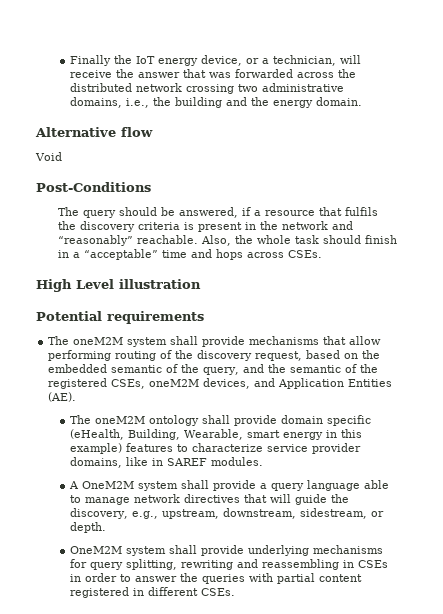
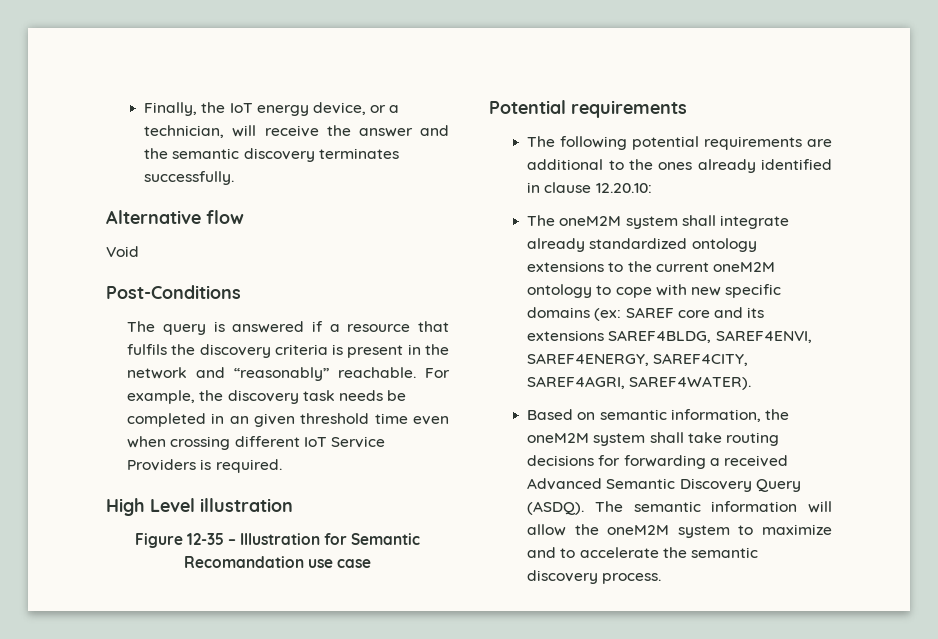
[69,55,111,66] Finally -> [144,102,198,116] Finally,
[182,69,356,78] [69,83,344,94] [69,97,362,108] that was forwarded across the distributed network crossing two administrative domains, i.e., the building and the energy domain. -> [419,125,449,136] [144,148,399,162] [144,171,235,185] and the semantic discovery terminates successfully.
[118,207,238,218] should be answered, -> [213,321,305,333] is answered
[200,235,397,246] [57,249,322,260] [36,279,201,292] [36,311,204,324] [48,336,382,347] [48,350,381,361] [48,364,379,375] [48,378,393,389] [48,392,77,402] [69,415,371,426] [69,429,362,440] [69,443,361,454] [69,457,263,468] [68,480,389,491] [69,494,349,505] [69,508,384,519] [69,522,106,533] [69,545,383,556] [69,559,388,570] [69,573,362,584] [69,587,235,598] Also, the whole task should finish in a “acceptable” time and hops across CSEs. // High Level illustration // Potential requirements // The oneM2M system shall provide mechanisms that allow performing routing of the discovery request, based on the embedded semantic of the query, and the semantic of the registered CSEs, oneM2M devices, and Application Entities (AE). // The oneM2M ontology shall provide domain specific (eHealth, Building, Wearable, smart energy in this example) features to characterize service provider domains, like in SAREF modules. // A OneM2M system shall provide a query language able to manage network directives that will guide the discovery, e.g., upstream, downstream, sidestream, or depth. // OneM2M system shall provide underlying mechanisms for query splitting, rewriting and reassembling in CSEs in order to answer the queries with partial content registered in different CSEs. -> [425,368,451,378] [127,390,407,404] [127,413,450,427] [127,436,385,450] [127,459,282,473] [106,498,293,516] [134,533,421,548] [183,556,372,568] [489,100,687,118] [527,136,832,150] [527,159,832,173] [527,182,652,193] [527,215,789,229] [527,238,757,252] [527,261,775,272] [527,284,782,298] [527,307,765,321] [527,330,812,343] [527,353,749,366] [527,376,752,390] [527,409,789,422] [527,432,779,446] [527,455,788,469] [527,478,801,492] [527,501,832,515] [527,524,832,538] [527,547,758,558] [527,570,662,584] For example, the discovery task needs be completed in an given threshold time even when crossing different IoT Service Providers is required. // High Level illustration // Figure 12-35 – Illustration for Semantic Recomandation use case // Potential requirements // The following potential requirements are additional to the ones already identified in clause 12.20.10: // The oneM2M system shall integrate already standardized ontology extensions to the current oneM2M ontology to cope with new specific domains (ex: SAREF core and its extensions SAREF4BLDG, SAREF4ENVI, SAREF4ENERGY, SAREF4CITY, SAREF4AGRI, SAREF4WATER). // Based on semantic information, the oneM2M system shall take routing decisions for forwarding a received Advanced Semantic Discovery Query (ASDQ). The semantic information will allow the oneM2M system to maximize and to accelerate the semantic discovery process.

